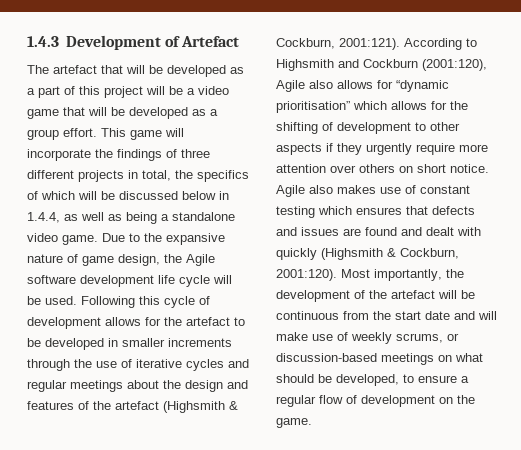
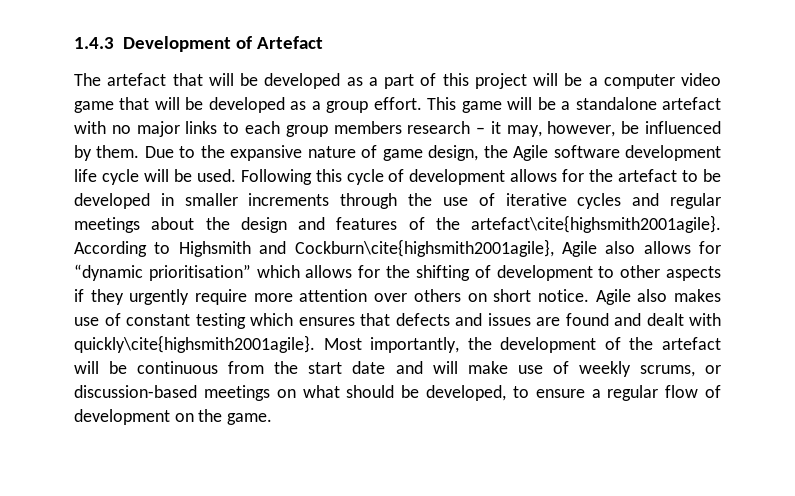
(195, 91) none -> [603,74,675,89] computer
[27,149,210,161] [27,170,249,182] [27,191,229,200] [27,212,235,224] [27,233,98,245] incorporate the findings of three different projects in total, the specifics of which will be discussed below in 1.4.4, as well as being a standalone video game. -> [537,97,721,110] [74,121,721,137] [74,145,140,161] be a standalone artefact with no major links to each group members research – it may, however, be influenced by them.
[115,401,238,413] [276,38,400,50] artefact (Highsmith & Cockburn, 2001:121). -> [471,215,721,233] artefact\cite{highsmith2001agile}.
[363,59,487,71] Cockburn (2001:120), -> [294,239,554,257] Cockburn\cite{highsmith2001agile},
[276,248,459,260] [276,269,337,281] quickly (Highsmith & Cockburn, 2001:120). -> [74,335,315,353] quickly\cite{highsmith2001agile}.

